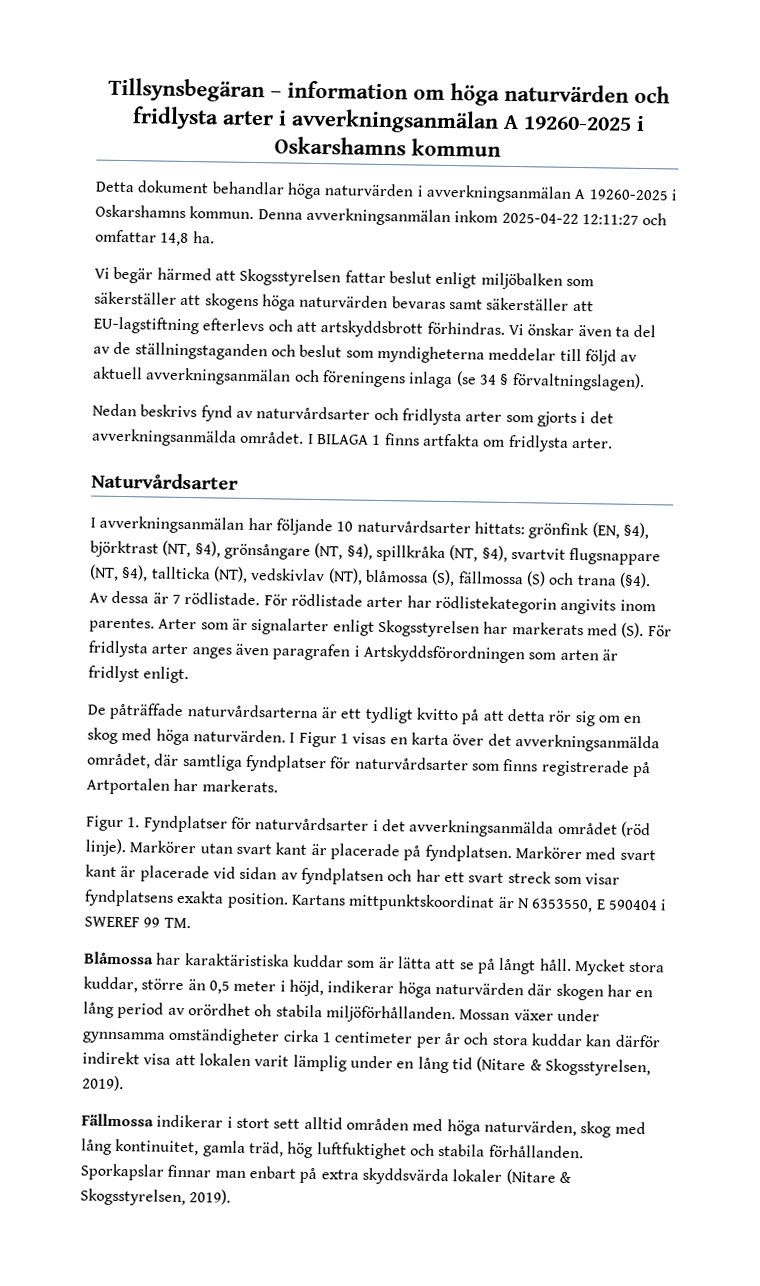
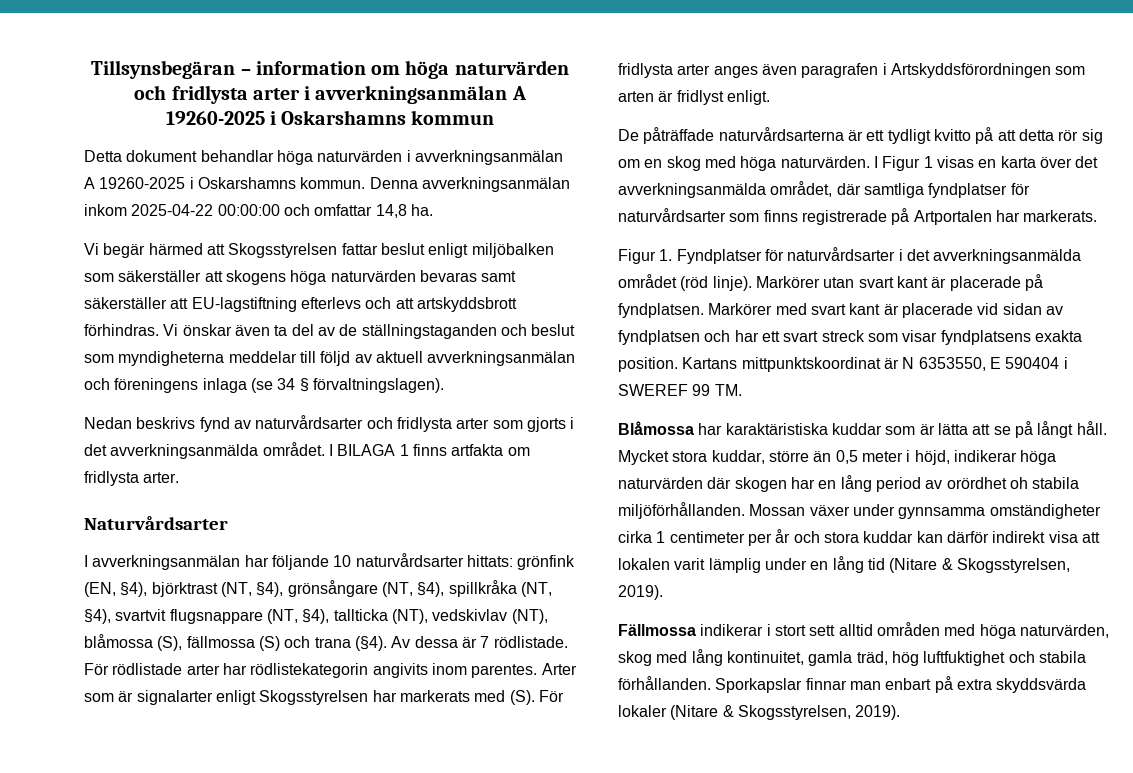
[581,214,639,225] 12:11:27 -> [217,204,280,216] 00:00:00

